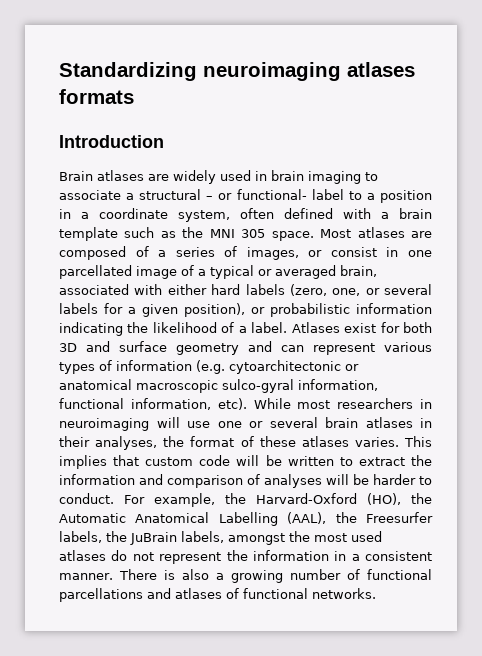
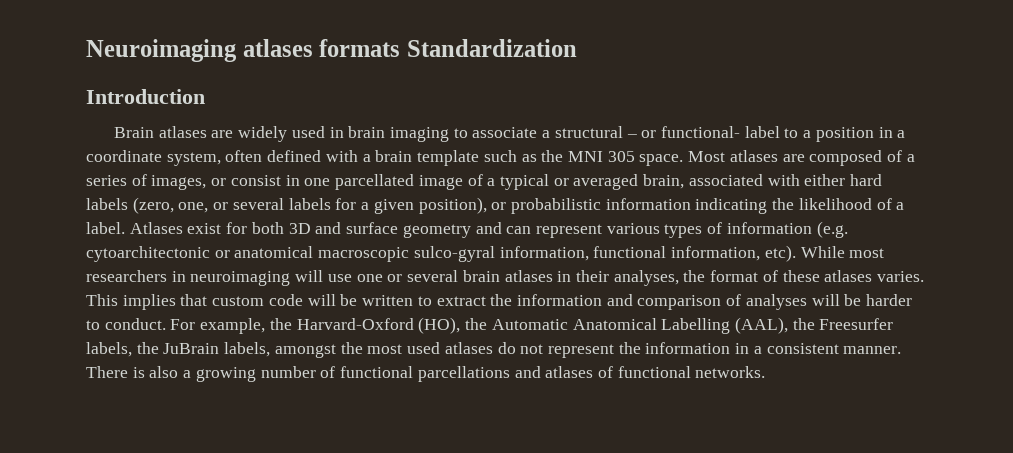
[59,62,341,81] Standardizing neuroimaging -> [86,39,237,62] Neuroimaging
(134, 96) none -> [406,39,577,57] Standardization

